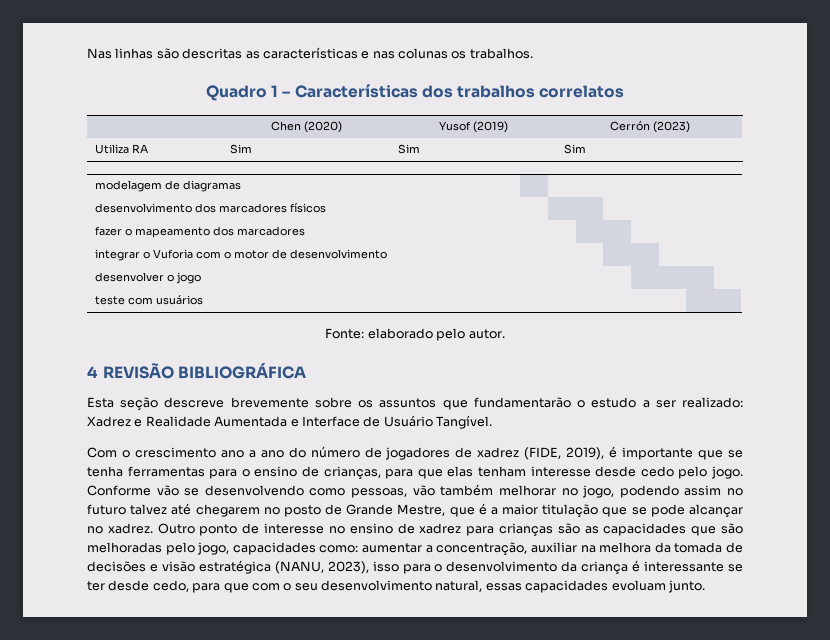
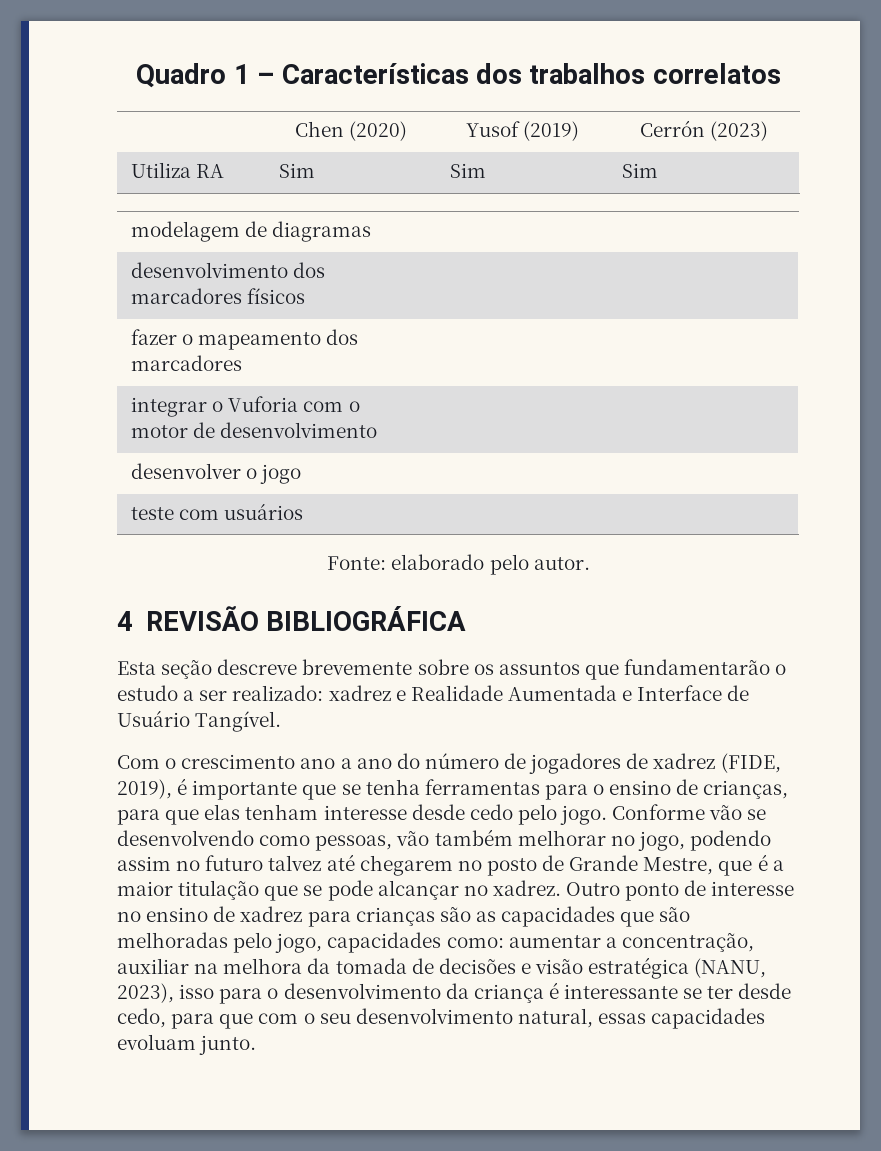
[87,47,533,59] Nas linhas são descritas as características e nas colunas os trabalhos. // -> (136, 75) none
[87,416,131,427] Xadrez -> [328,685,391,701] xadrez

